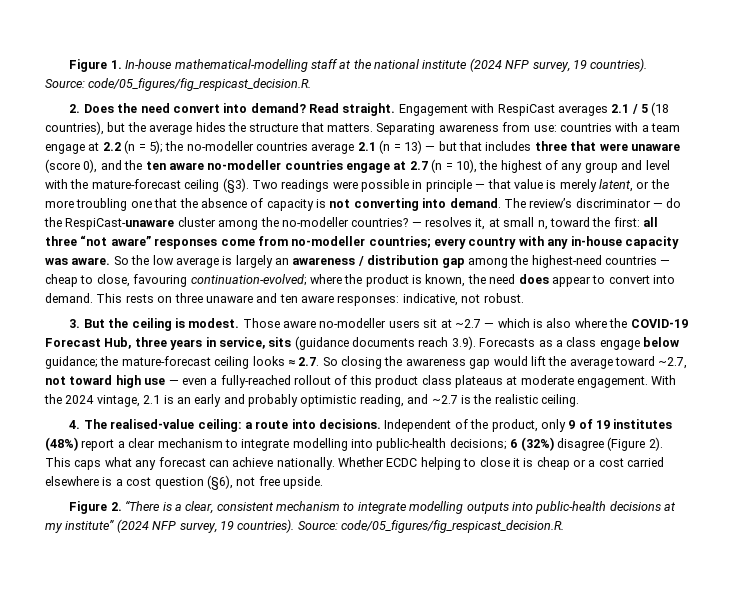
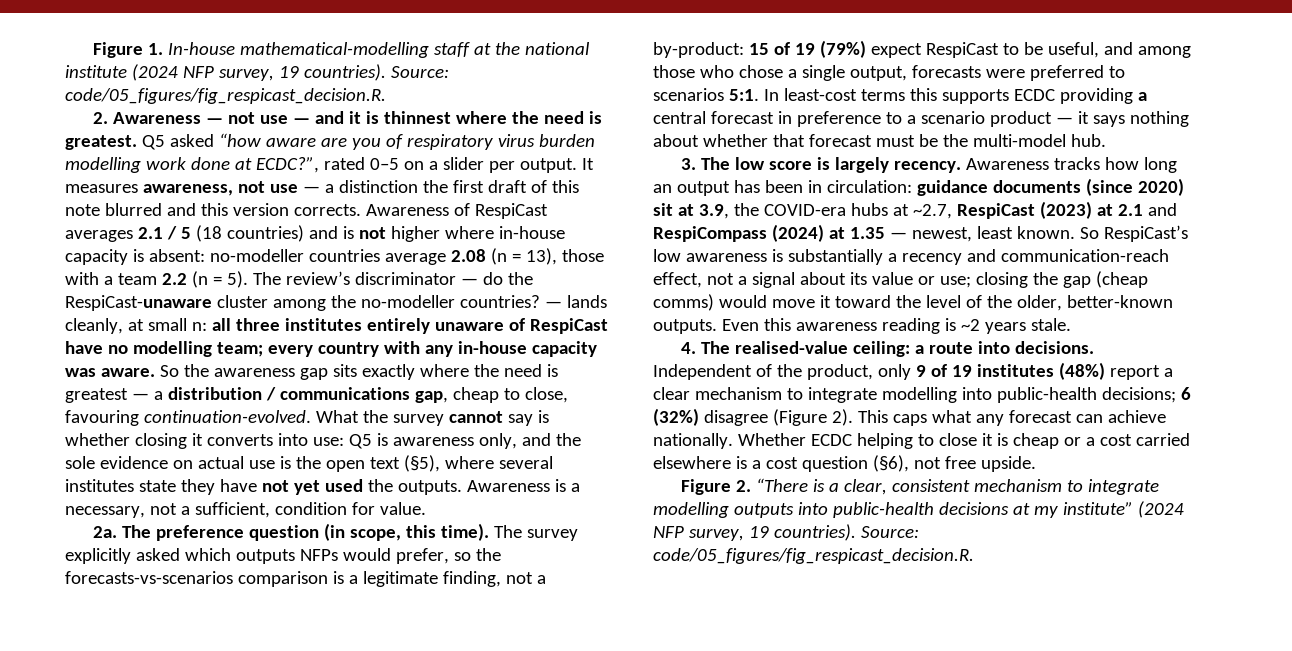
[83,103,495,116] Does the need convert into demand? Read straight. Engagement with -> [113,111,603,124] [65,133,595,150] [65,157,594,173] [65,180,579,196] [65,203,470,216] Awareness — not use — and it is thinnest where the need is greatest. Q5 asked “how aware are you of respiratory virus burden modelling work done at ECDC?”, rated 0–5 on a slider per output. It measures awareness, not use — a distinction the first draft of this note blurred and this version corrects. Awareness of
[45,121,612,135] countries), but the average hides the structure that matters. Separating awareness from use: countries -> [226,225,565,242] [65,248,604,265] countries) and is not higher where in-house capacity is absent: no-modeller countries average 2.08 (n = 13), those
[45,142,100,154] engage at -> (157, 279) none
[148,140,680,154] [45,159,670,173] [45,178,669,193] [45,198,501,211] 5); the no-modeller countries average 2.1 (n = 13) — but that includes three that were unaware (score 0), and the ten aware no-modeller countries engage at 2.7 (n = 10), the highest of any group and level with the mature-forecast ceiling (§3). Two readings were possible in principle — that value is merely latent, or the more troubling one that the absence of capacity is not converting into demand. -> [226,271,248,288] 5).
[425,217,658,230] [45,235,431,249] resolves it, at small n, toward the first: all three “not aware” responses come from no-modeller countries; -> [566,295,607,308] [65,318,608,334] [65,341,263,357] lands cleanly, at small n: all three institutes entirely unaware of RespiCast have no modelling team;
[152,255,671,268] [45,274,675,287] [45,293,524,306] [69,318,688,331] [45,336,679,350] [45,356,688,369] [45,375,677,388] [44,394,579,407] low average is largely an awareness / distribution gap among the highest-need countries — cheap to close, favouring continuation-evolved; where the product is known, the need does appear to convert into demand. This rests on three unaware and ten aware responses: indicative, not robust. // 3. But the ceiling is modest. Those aware no-modeller users sit at ~2.7 — which is also where the COVID-19 Forecast Hub, three years in service, sits (guidance documents reach 3.9). Forecasts as a class engage below guidance; the mature-forecast ceiling looks ≈ 2.7. So closing the awareness gap would lift the average toward ~2.7, not toward high use — even a fully-reached rollout of this product class plateaus at moderate engagement. With the 2024 vintage, 2.1 is an early and probably optimistic reading, and ~2.7 is the realistic ceiling. -> [213,364,558,380] [65,387,568,403] [65,410,549,426] [65,433,581,449] [65,455,553,472] [65,479,580,495] [65,502,426,518] [93,523,579,541] [65,548,501,564] [65,571,546,587] [653,40,1191,58] [653,65,1125,81] [653,88,1147,104] [653,111,1189,127] [653,134,1106,147] [681,157,1178,173] [653,178,1184,196] [653,201,1177,219] [653,224,1188,242] [653,249,1169,265] [653,271,1148,288] [653,294,1173,311] [653,318,1071,334] awareness gap sits exactly where the need is greatest — a distribution / communications gap, cheap to close, favouring continuation-evolved. What the survey cannot say is whether closing it converts into use: Q5 is awareness only, and the sole evidence on actual use is the open text (§5), where several institutes state they have not yet used the outputs. Awareness is a necessary, not a sufficient, condition for value. // 2a. The preference question (in scope, this time). The survey explicitly asked which outputs NFPs would prefer, so the forecasts-vs-scenarios comparison is a legitimate finding, not a by-product: 15 of 19 (79%) expect RespiCast to be useful, and among those who chose a single output, forecasts were preferred to scenarios 5:1. In least-cost terms this supports ECDC providing a central forecast in preference to a scenario product — it says nothing about whether that forecast must be the multi-model hub. // 3. The low score is largely recency. Awareness tracks how long an output has been in circulation: guidance documents (since 2020) sit at 3.9, the COVID-era hubs at ~2.7, RespiCast (2023) at 2.1 and RespiCompass (2024) at 1.35 — newest, least known. So RespiCast’s low awareness is substantially a recency and communication-reach effect, not a signal about its value or use; closing the gap (cheap comms) would move it toward the level of the older, better-known outputs. Even this awareness reading is ~2 years stale.

